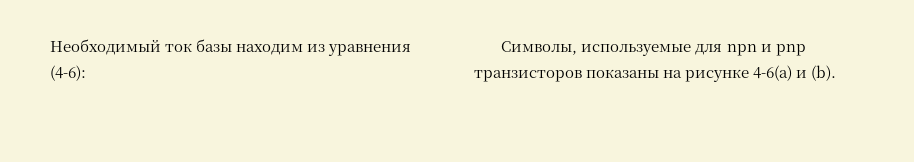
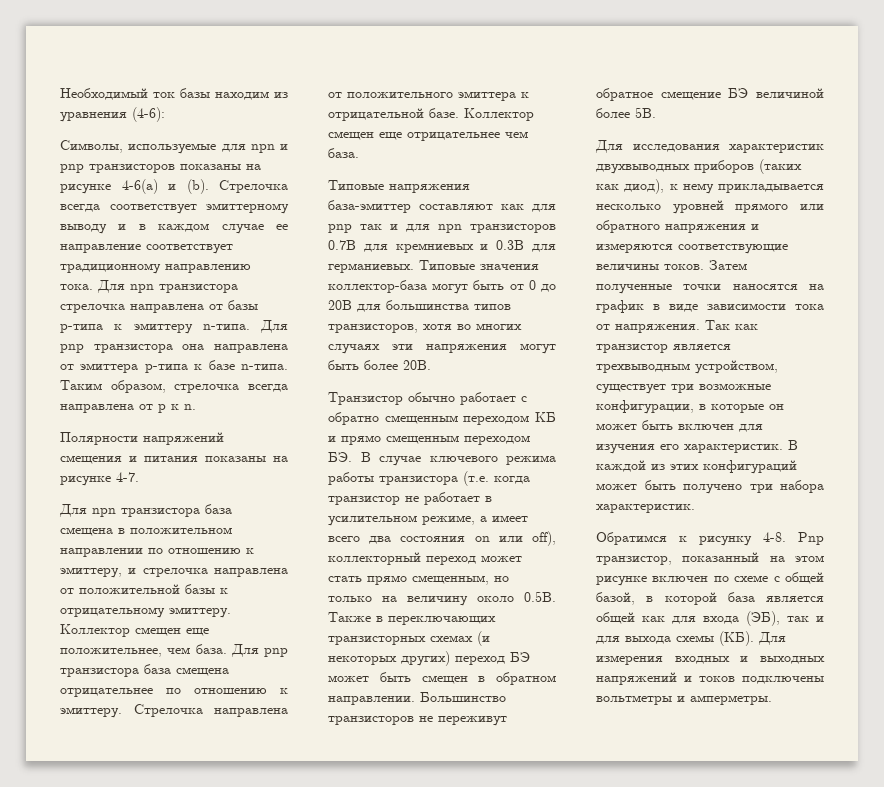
(837, 73) none -> [219,180,288,193] [60,203,289,214] [60,223,288,234] [60,244,233,254] [60,263,251,274] [60,280,238,293] [60,300,258,313] [60,320,288,334] [60,344,288,353] [60,360,288,373] [60,380,288,393] [60,404,196,413] [60,432,224,445] [60,455,288,464] [60,472,139,486] [59,504,232,517] [60,527,232,536] [60,548,254,557] [60,567,288,578] [60,584,228,594] [60,607,231,618] [60,624,209,637] [60,644,288,657] [60,664,229,677] [60,688,288,697] [60,704,288,718] [328,91,529,101] [328,108,534,121] [328,131,528,141] [328,148,359,158] [328,180,470,193] [328,200,556,213] [328,224,556,233] [328,240,556,253] [328,260,539,273] [328,280,556,294] [328,300,511,312] [328,323,522,333] [328,343,556,354] [328,360,431,370] [328,392,527,405] [328,412,556,425] [328,435,530,445] [328,452,556,466] [328,471,530,486] [328,492,492,505] [328,515,528,526] [328,531,556,546] [328,552,522,565] [328,575,509,585] [328,591,556,606] [328,612,496,625] [328,631,490,646] [328,651,530,666] [328,672,556,685] [328,692,506,705] [328,716,507,726] [596,88,824,101] [596,107,656,118] [595,140,824,153] [596,159,802,174] [596,179,824,194] [596,200,824,214] [596,220,759,233] [596,243,788,254] [596,260,747,270] [596,284,824,294] [596,300,824,313] [596,320,758,333] [596,344,731,353] [596,360,778,374] [596,383,771,394] [596,400,784,414] [596,420,763,432] [596,440,798,454] [596,460,797,474] [596,480,824,494] [596,504,695,513] [596,532,824,546] [596,552,824,565] [596,572,824,586] [596,592,824,605] [596,611,824,626] [596,631,786,646] [596,655,825,665] [596,672,824,685] [596,695,772,705] Стрелочка всегда соответствует эмиттерному выводу и в каждом случае ее направление соответствует традиционному направлению тока. Для npn транзистора стрелочка направлена от базы p-типа к эмиттеру n-типа. Для pnp транзистора она направлена от эмиттера p-типа к базе n-типа. Таким образом, стрелочка всегда направлена от p к n. // Полярности напряжений смещения и питания показаны на рисунке 4-7. // Для npn транзистора база смещена в положительном направлении по отношению к эмиттеру, и стрелочка направлена от положительной базы к отрицательному эмиттеру. Коллектор смещен еще положительнее, чем база. Для pnp транзистора база смещена отрицательнее по отношению к эмиттеру. Стрелочка направлена от положительного эмиттера к отрицательной базе. Коллектор смещен еще отрицательнее чем база. // Типовые напряжения база-эмиттер составляют как для pnp так и для npn транзисторов 0.7В для кремниевых и 0.3В для германиевых. Типовые значения коллектор-база могут быть от 0 до 20В для большинства типов транзисторов, хотя во многих случаях эти напряжения могут быть более 20В. // Транзистор обычно работает с обратно смещенным переходом КБ и прямо смещенным переходом БЭ. В случае ключевого режима работы транзистора (т.е. когда транзистор не работает в усилительном режиме, а имеет всего два состояния on или off), коллекторный переход может стать прямо смещенным, но только на величину около 0.5В. Также в переключающих транзисторных схемах (и некоторых других) переход БЭ может быть смещен в обратном направлении. Большинство транзисторов не переживут обратное смещение БЭ величиной более 5В. // Для исследования характеристик двухвыводных приборов (таких как диод), к нему прикладывается несколько уровней прямого или обратного напряжения и измеряются соответствующие величины токов. Затем полученные точки наносятся на график в виде зависимости тока от напряжения. Так как транзистор является трехвыводным устройством, существует три возможные конфигурации, в которые он может быть включен для изучения его характеристик. В каждой из этих конфигураций может быть получено три набора характеристик. // Обратимся к рисунку 4-8. Pnp транзистор, показанный на этом рисунке включен по схеме с общей базой, в которой база является общей как для входа (ЭБ), так и для выхода схемы (КБ). Для измерения входных и выходных напряжений и токов подключены вольтметры и амперметры.

